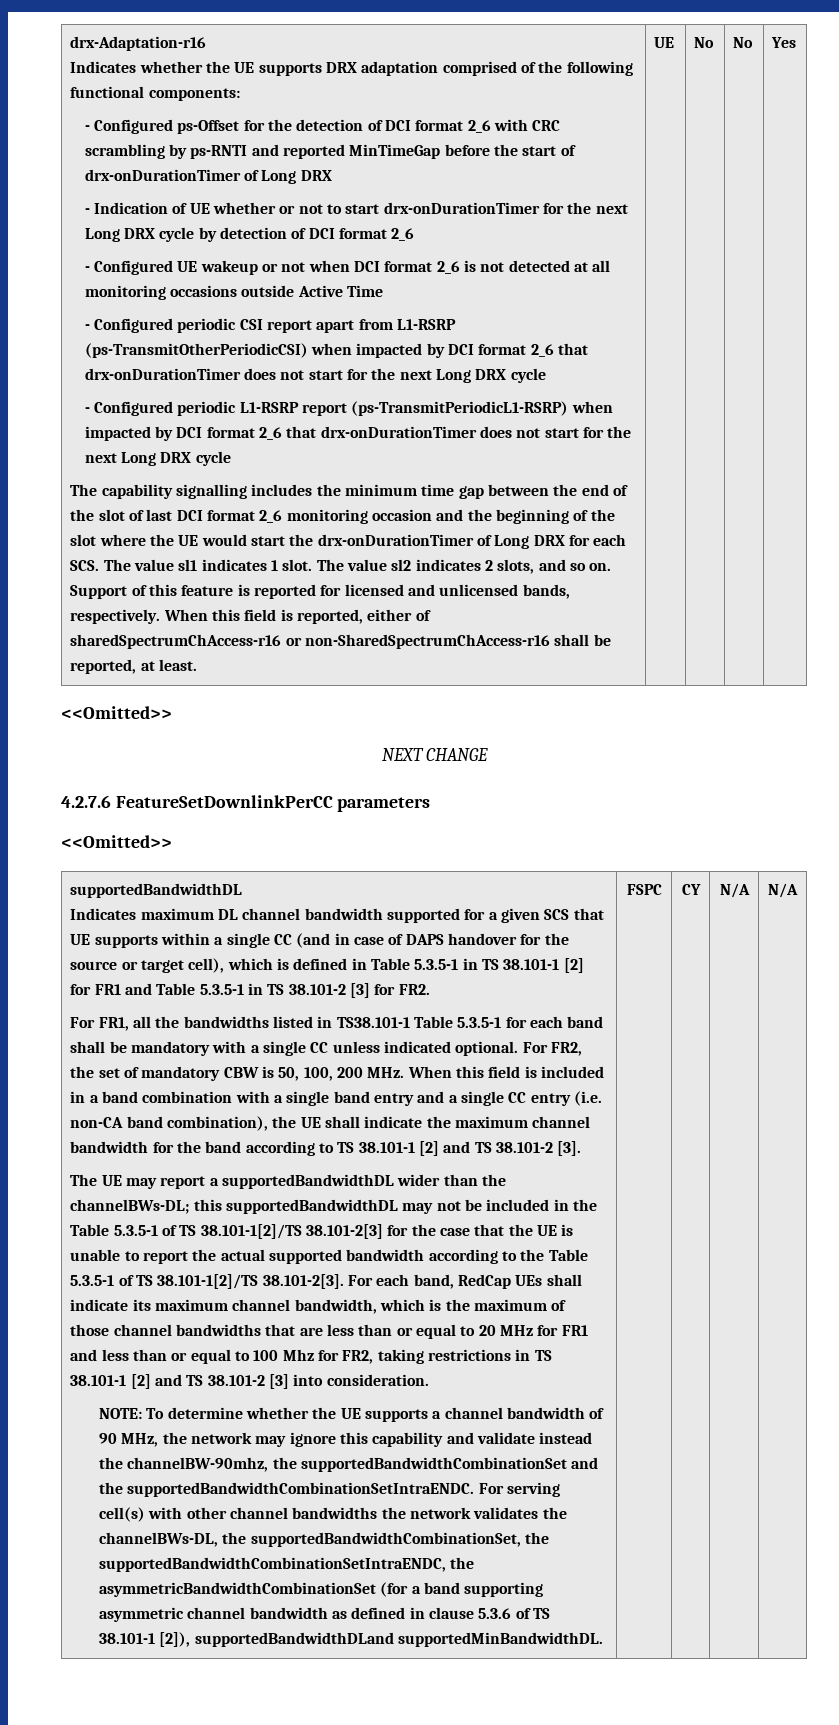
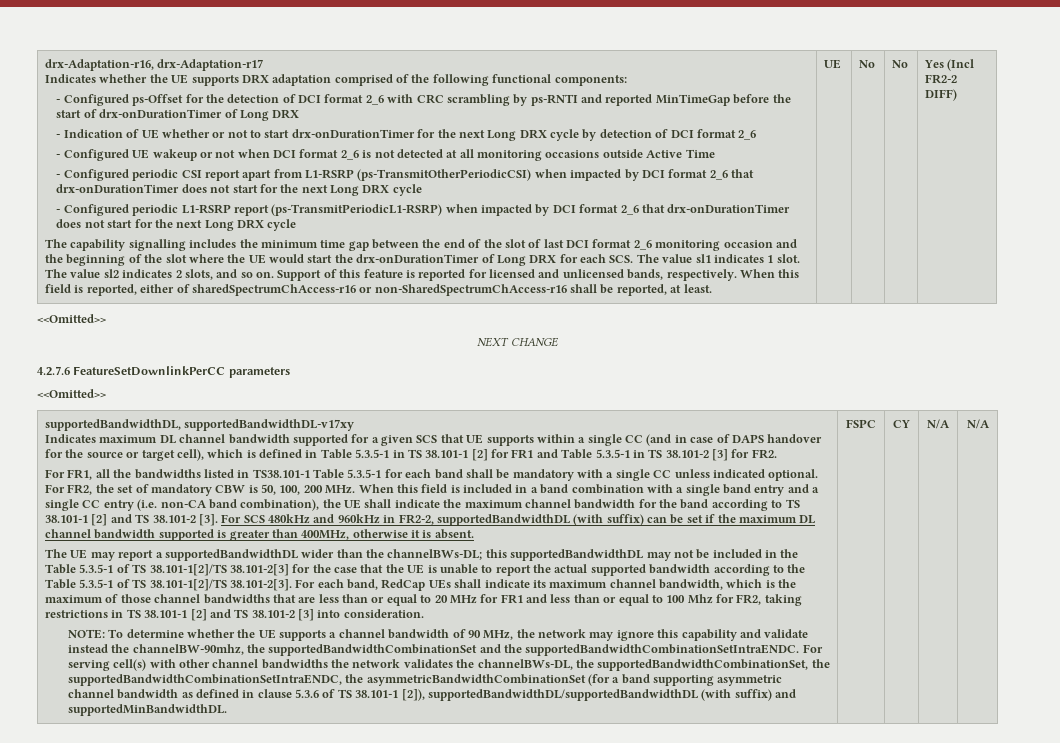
[70,36,207,51] drx-Adaptation-r16 -> [45,59,264,71] drx-Adaptation-r16, drx-Adaptation-r17
(797, 42) none -> [947,59,975,71] [925,74,958,84] [925,89,958,101] (Incl FR2-2 DIFF)
[70,883,243,898] supportedBandwidthDL -> [45,419,355,431] supportedBandwidthDL, supportedBandwidthDL-v17xy
(582, 1148) none -> [221,514,816,526] [45,529,474,541] For SCS 480kHz and 960kHz in FR2-2, supportedBandwidthDL (with suffix) can be set if the maximum DL channel bandwidth supported is greater than 400MHz, otherwise it is absent.
[194,1632,394,1647] supportedBandwidthDLand -> [427,689,797,701] supportedBandwidthDL/supportedBandwidthDL (with suffix) and

